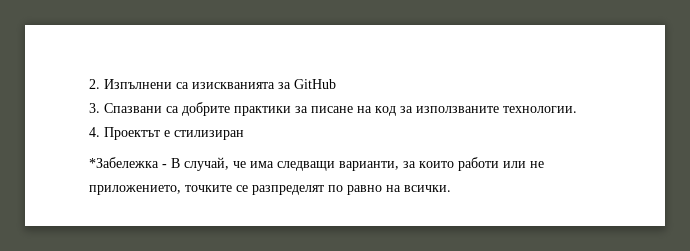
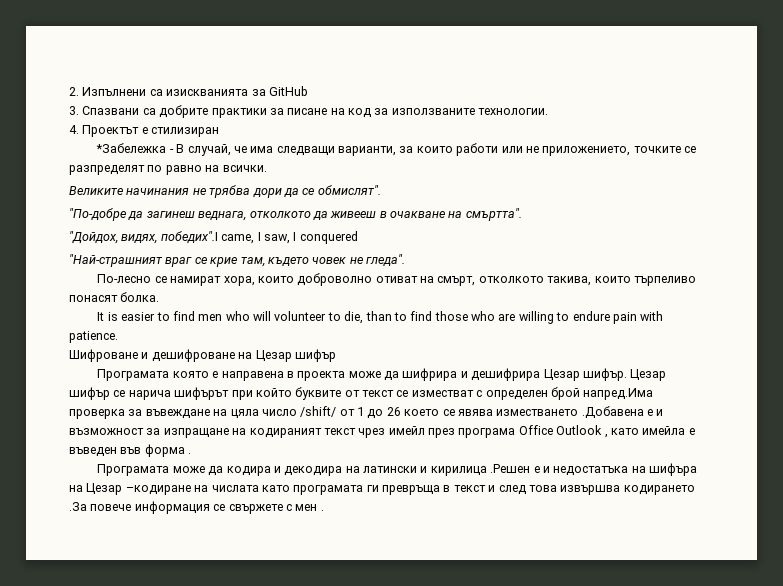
(451, 188) none -> [69,185,381,198] [69,208,522,221] [69,231,358,244] [69,254,405,267] [97,273,696,286] [69,292,160,302] [97,311,664,324] [69,331,118,343] [69,349,336,362] [97,368,667,381] [69,387,654,400] [69,406,664,419] [69,425,695,438] [69,444,192,457] [97,463,698,476] [69,483,695,495] [69,501,324,514] // Великите начинания не трябва дори да се обмислят". // "По-добре да загинеш веднага, отколкото да живееш в очакване на смъртта". // "Дойдох, видях, победих".I came, I saw, I conquered // "Най-страшният враг се крие там, където човек не гледа". // По-лесно се намират хора, които доброволно отиват на смърт, отколкото такива, които търпеливо понасят болка. // It is easier to find men who will volunteer to die, than to find those who are willing to endure pain with patience. // Шифроване и дешифроване на Цезар шифър // Програмата която е направена в проекта може да шифрира и дешифрира Цезар шифър. Цезар шифър се нарича шифърът при който буквите от текст се изместват с определен брой напред.Има проверка за въвеждане на цяла число /shift/ от 1 до 26 което се явява изместването .Добавена е и възможност за изпращане на кодираният текст чрез имейл през програма Office Outlook , като имейла е въведен във форма . // Програмата може да кодира и декодира на латински и кирилица .Решен е и недостатъка на шифъра на Цезар –кодиране на числата като програмата ги превръща в текст и след това извършва кодирането .За повече информация се свържете с мен .

